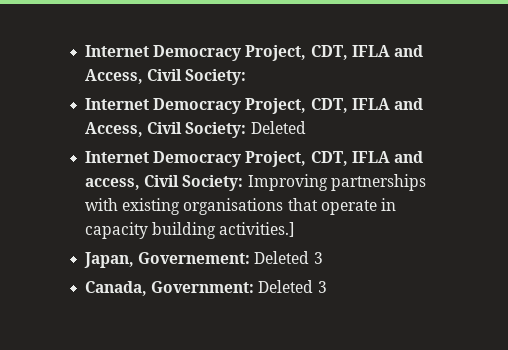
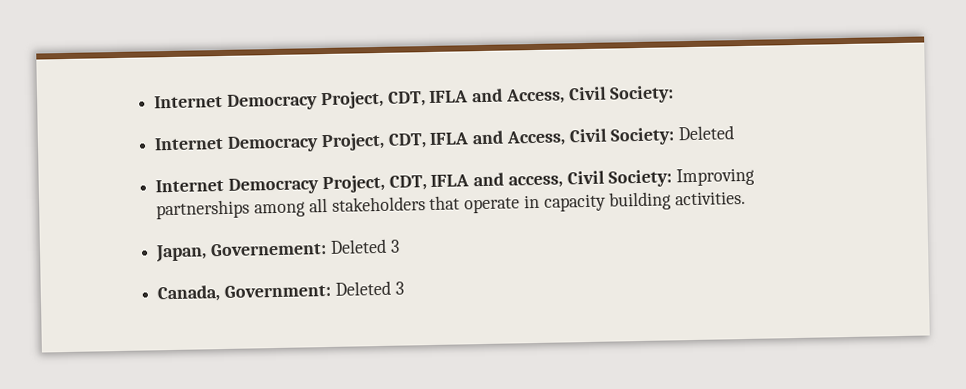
[85,198,284,215] with existing organisations -> [254,196,426,218] among all stakeholders
[219,222,296,237] activities.] -> [673,190,746,206] activities.

